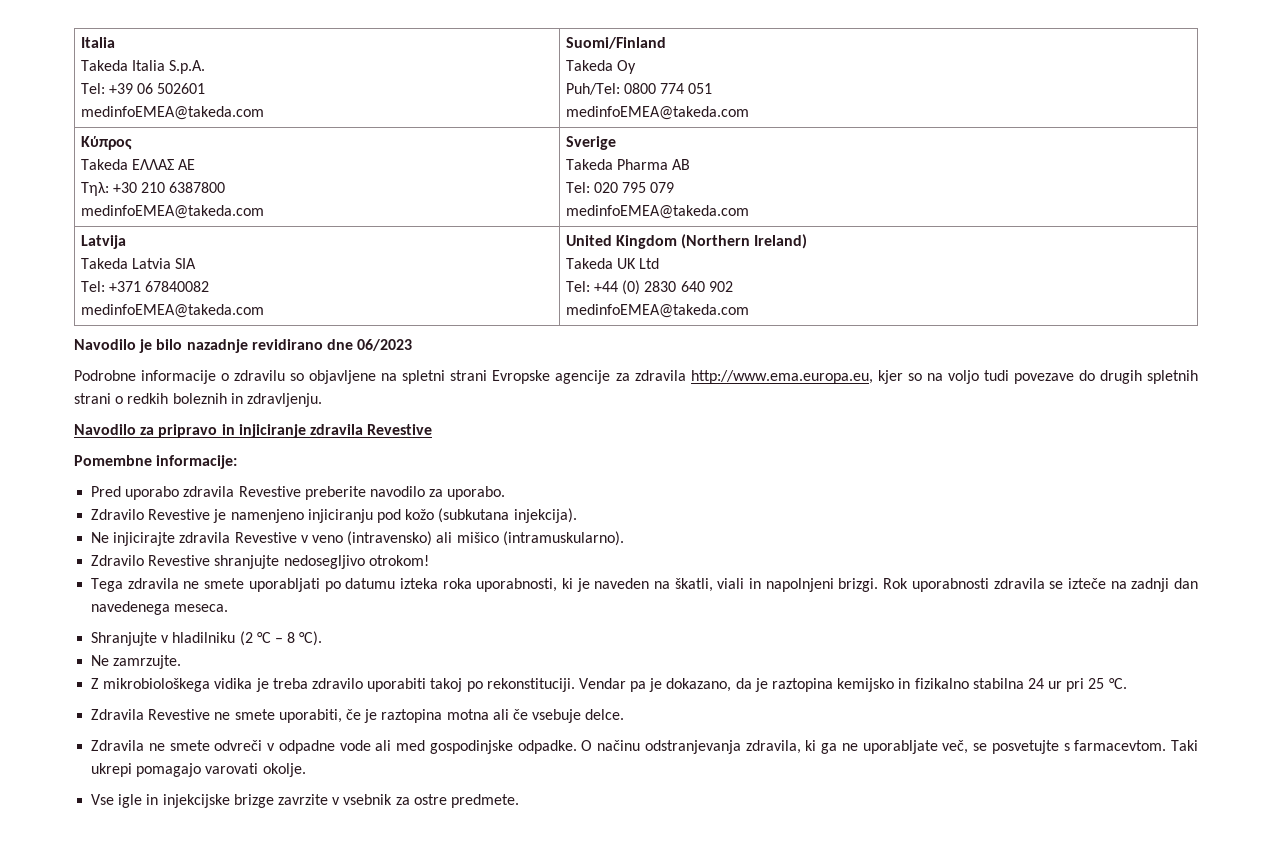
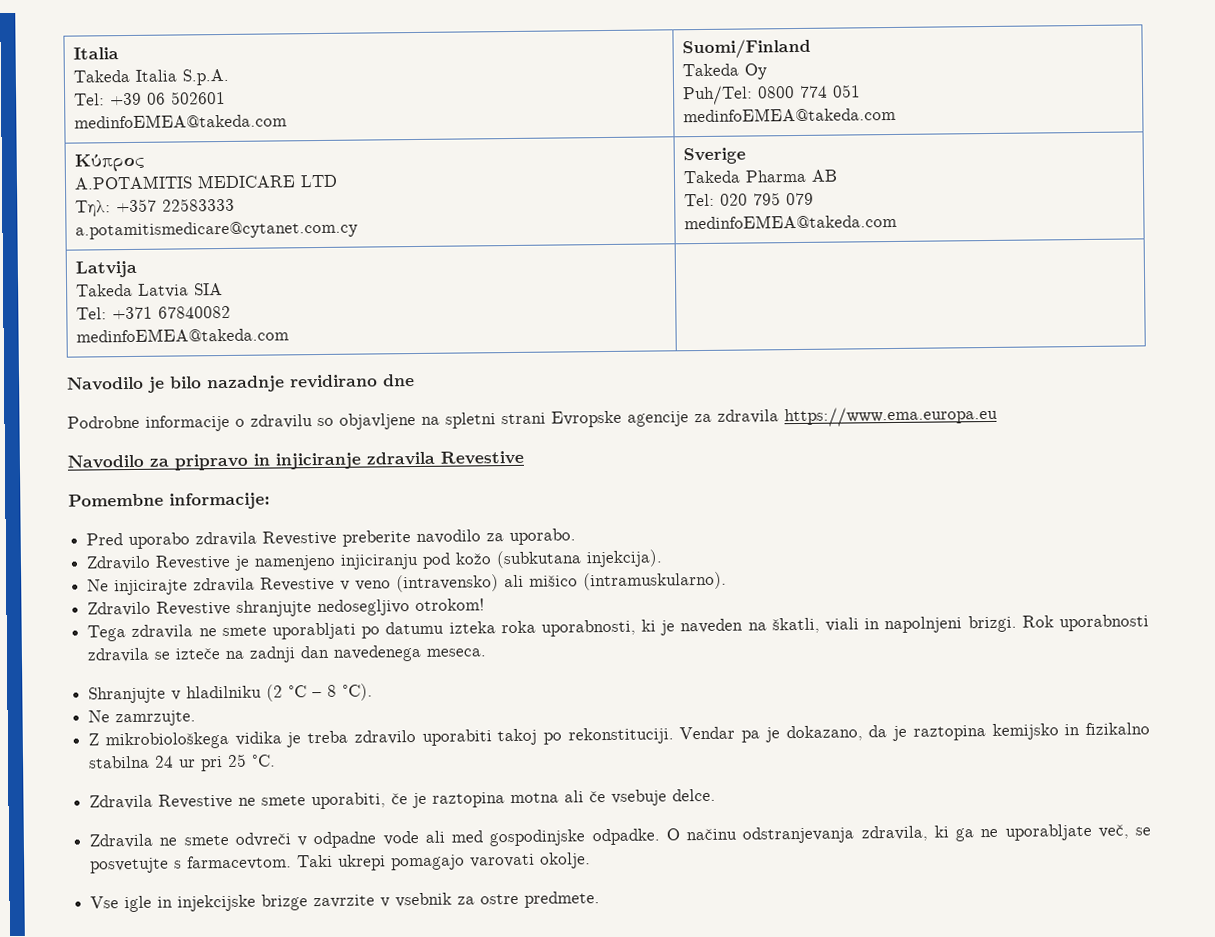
[80,159,196,170] [80,182,226,196] [80,205,264,219] Τakeda ΕΛΛΑΣ ΑΕ // Τηλ: +30 210 6387800 // medinfoEMEA@takeda.com -> [74,174,339,190] [75,197,236,218] [75,220,359,240] A.POTAMITIS MEDICARE LTD // Τηλ: +357 22583333 // a.potamitismedicare@cytanet.com.cy
[565,234,808,249] [565,258,660,269] [565,280,733,295] [565,304,749,318] United Kingdom (Northern Ireland) // Takeda UK Ltd // Tel: +44 (0) 2830 640 902 // medinfoEMEA@takeda.com -> (290, 335) none
[357,339,413,351] 06/2023 -> (415, 380) none
[690,370,1198,384] [74,393,322,407] http://www.ema.europa.eu, kjer so na voljo tudi povezave do drugih spletnih strani o redkih boleznih in zdravljenju. -> [784,405,998,428] https://www.ema.europa.eu

